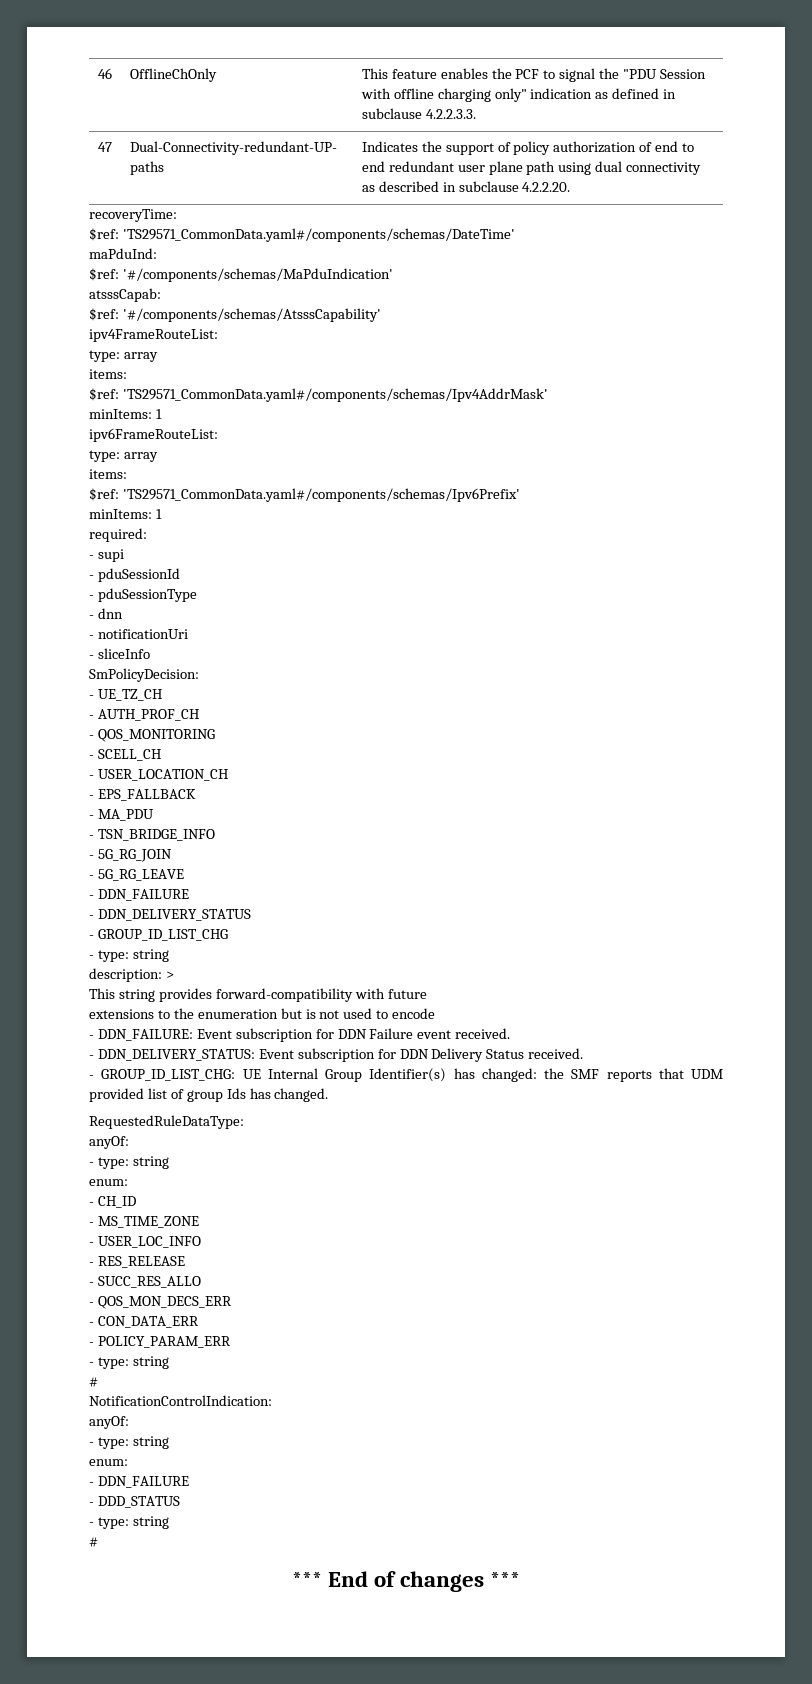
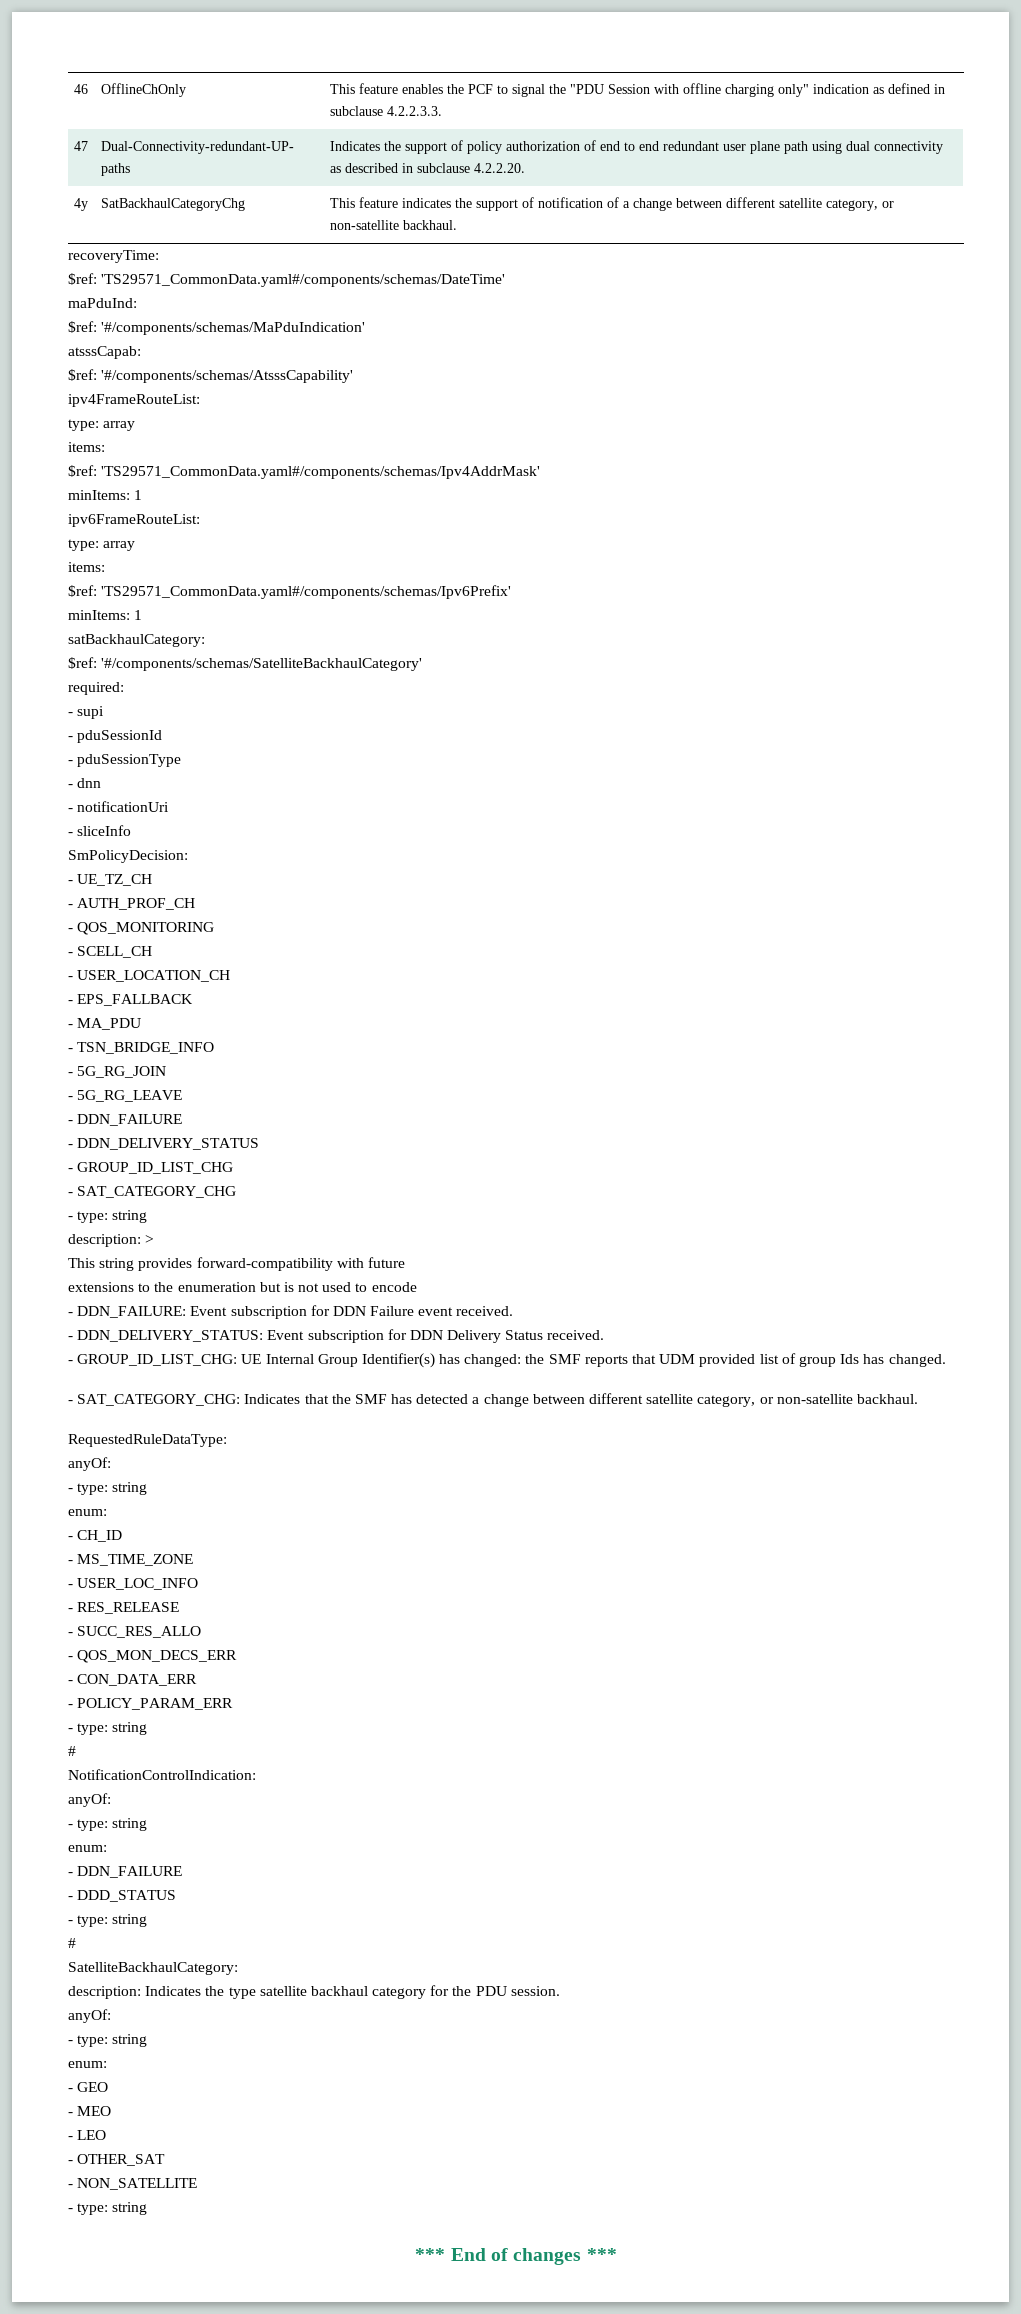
(571, 187) none -> [74,198,89,211] [101,198,246,211] [330,197,895,211] [330,220,458,230] // 4y | SatBackhaulCategoryChg | This feature indicates the support of notification of a change between different satellite category, or non-satellite backhaul.
(162, 514) none -> [68,634,205,647] [68,657,423,671] // satBackhaulCategory: // $ref: '#/components/schemas/SatelliteBackhaulCategory'
(228, 935) none -> [68,1186,237,1198] // - SAT_CATEGORY_CHG
(329, 1095) none -> [68,1393,918,1407] // - SAT_CATEGORY_CHG: Indicates that the SMF has detected a change between different satellite category, or non-satellite backhaul.
(98, 1542) none -> [68,1962,238,1975] [68,1985,560,1999] [68,2009,111,2023] [68,2034,148,2047] [68,2061,107,2068] [68,2082,109,2092] [68,2106,112,2116] [68,2130,107,2140] [68,2154,166,2166] [68,2178,198,2190] [68,2202,148,2215] // SatelliteBackhaulCategory: // description: Indicates the type satellite backhaul category for the PDU session. // anyOf: // - type: string // enum: // - GEO // - MEO // - LEO // - OTHER_SAT // - NON_SATELLITE // - type: string

